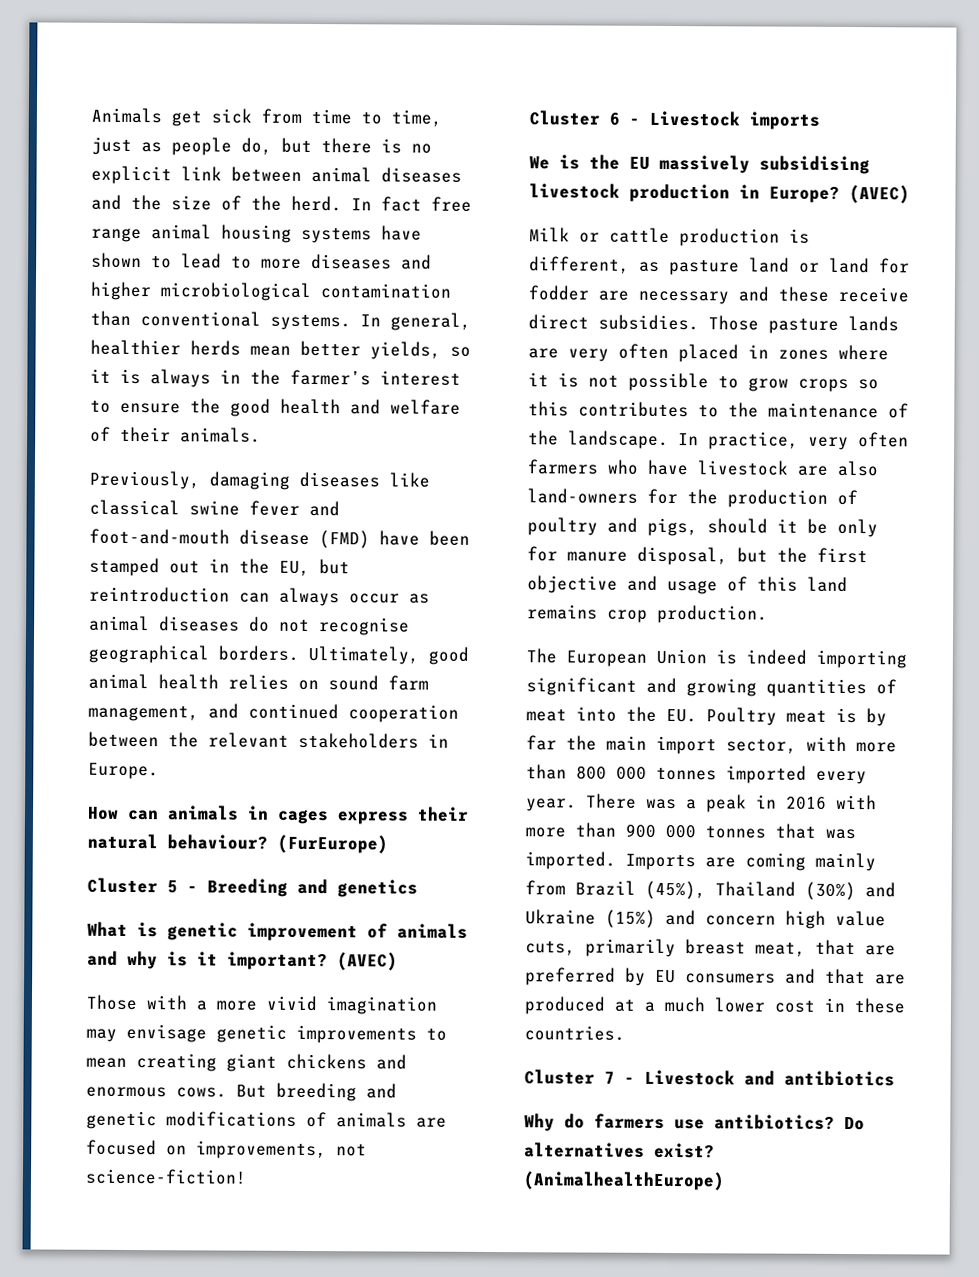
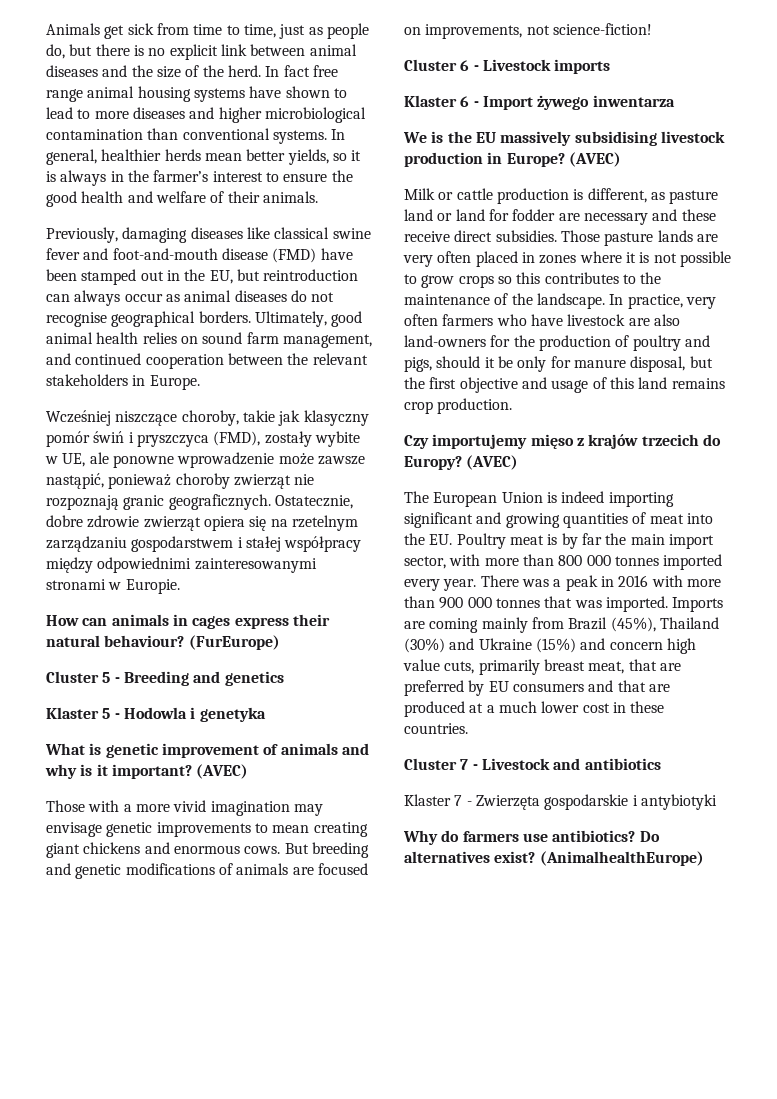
(159, 771) none -> [46,410,369,426] [46,431,360,447] [45,452,365,468] [46,473,315,489] [46,494,353,510] [46,515,358,531] [46,536,362,552] [46,557,317,573] [46,579,180,594] // Wcześniej niszczące choroby, takie jak klasyczny pomór świń i pryszczyca (FMD), zostały wybite w UE, ale ponowne wprowadzenie może zawsze nastąpić, ponieważ choroby zwierząt nie rozpoznają granic geograficznych. Ostatecznie, dobre zdrowie zwierząt opiera się na rzetelnym zarządzaniu gospodarstwem i stałej współpracy między odpowiednimi zainteresowanymi stronami w Europie.
(418, 888) none -> [46,707,266,722] // Klaster 5 - Hodowla i genetyka
(820, 120) none -> [404,95,675,110] // Klaster 6 - Import żywego inwentarza
(768, 614) none -> [404,434,721,449] [404,455,519,470] // Czy importujemy mięso z krajów trzecich do Europy? (AVEC)
(895, 1078) none -> [404,794,717,810] // Klaster 7 - Zwierzęta gospodarskie i antybiotyki

